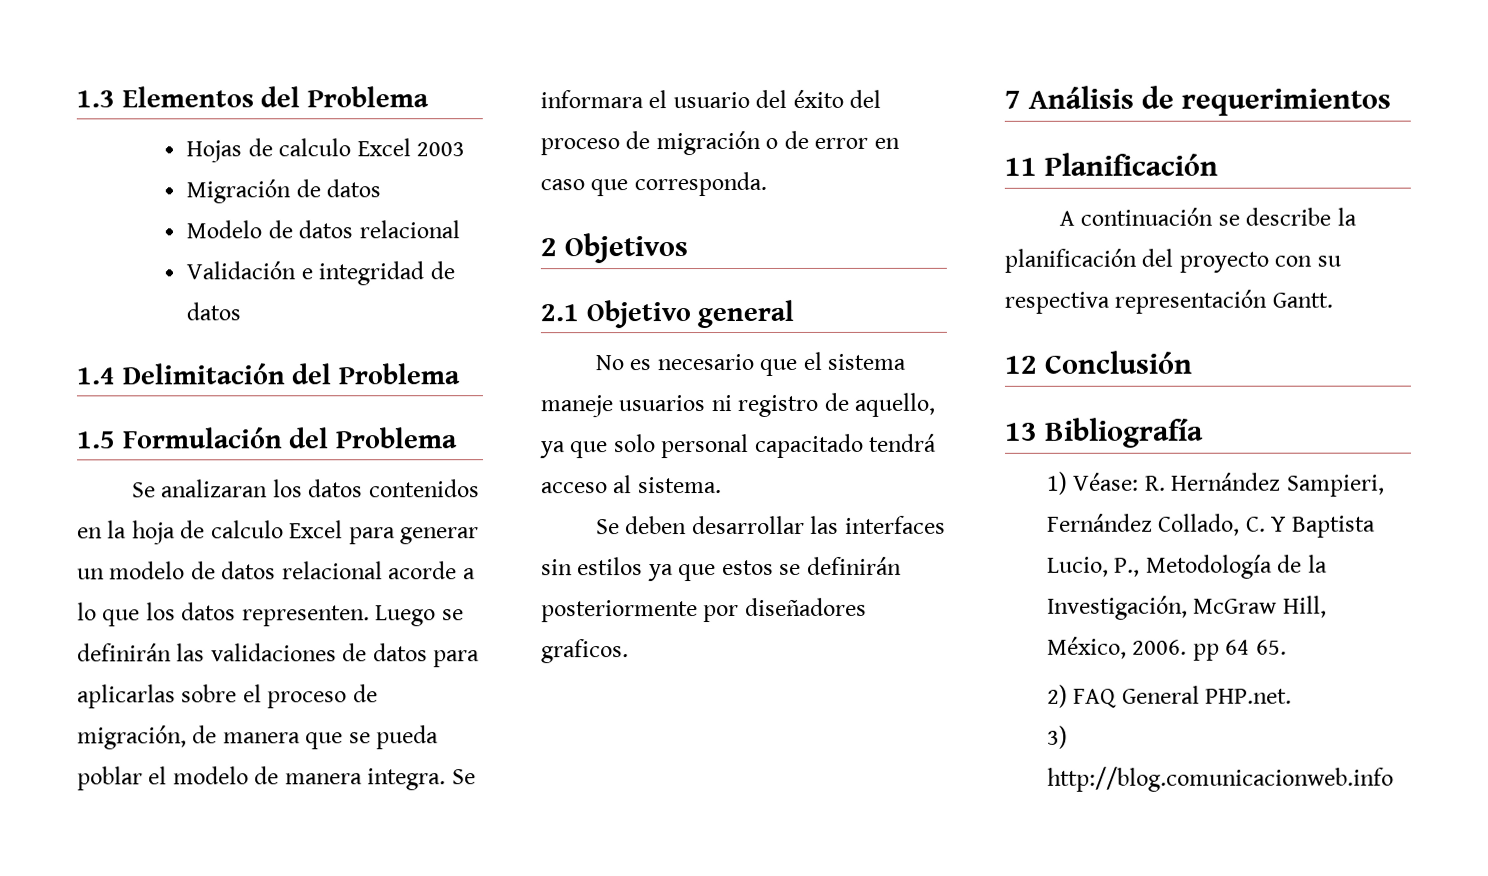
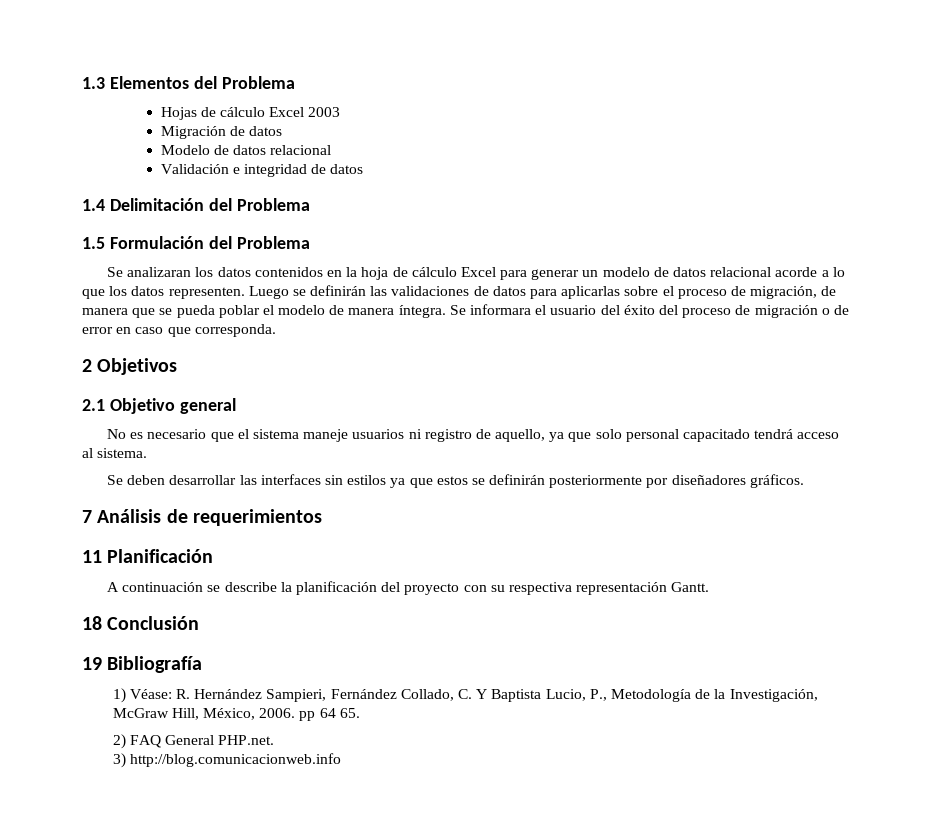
[278,138,352,157] calculo -> [219,107,265,117] cálculo
[210,520,284,539] calculo -> [411,267,457,277] cálculo
[367,768,447,791] integra. -> [398,305,446,318] íntegra.
[541,639,629,664] graficos. -> [749,474,804,488] gráficos.
[1004,355,1037,374] 12 -> [82,616,102,630] 18
[1004,422,1038,441] 13 -> [82,657,102,670] 19

